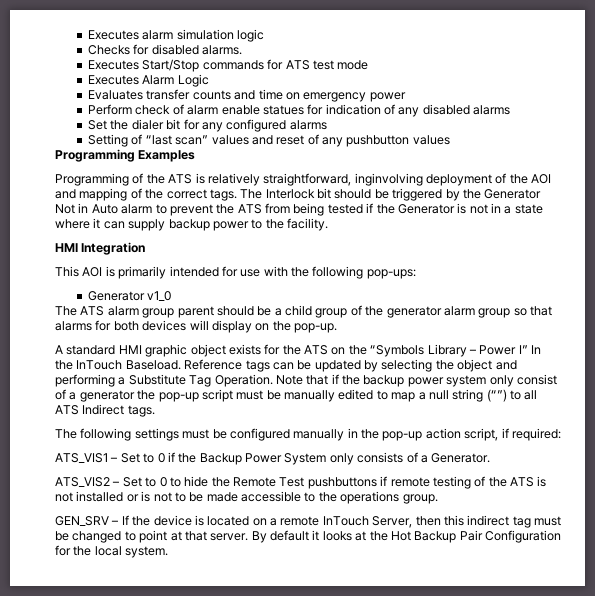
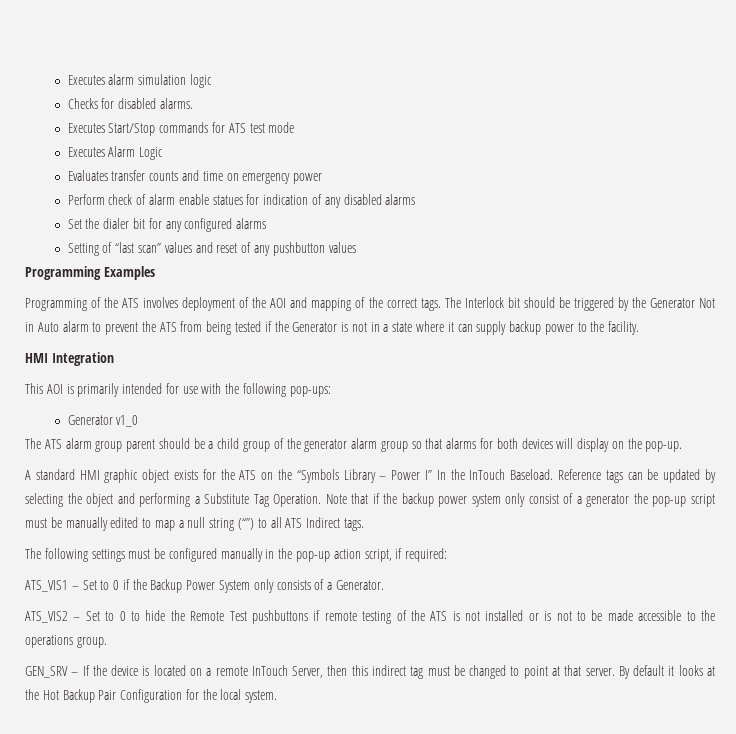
[195,173,423,186] is relatively straightforward, inginvolving -> [143,297,179,308] involves

